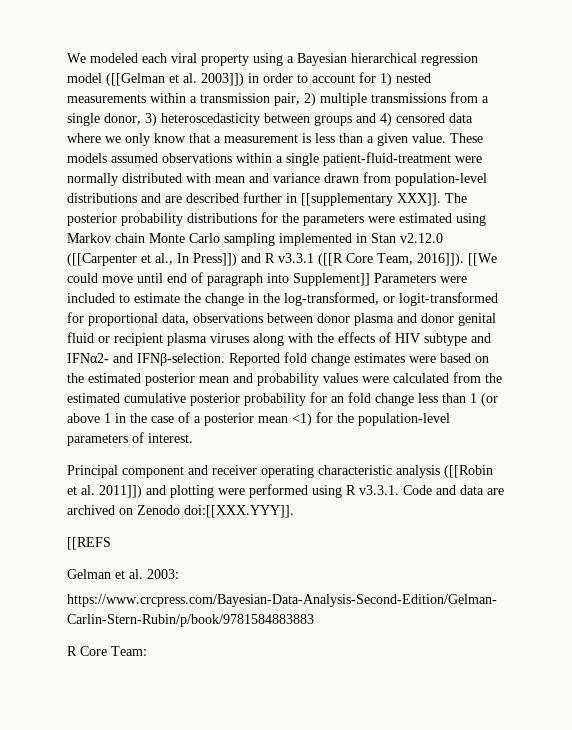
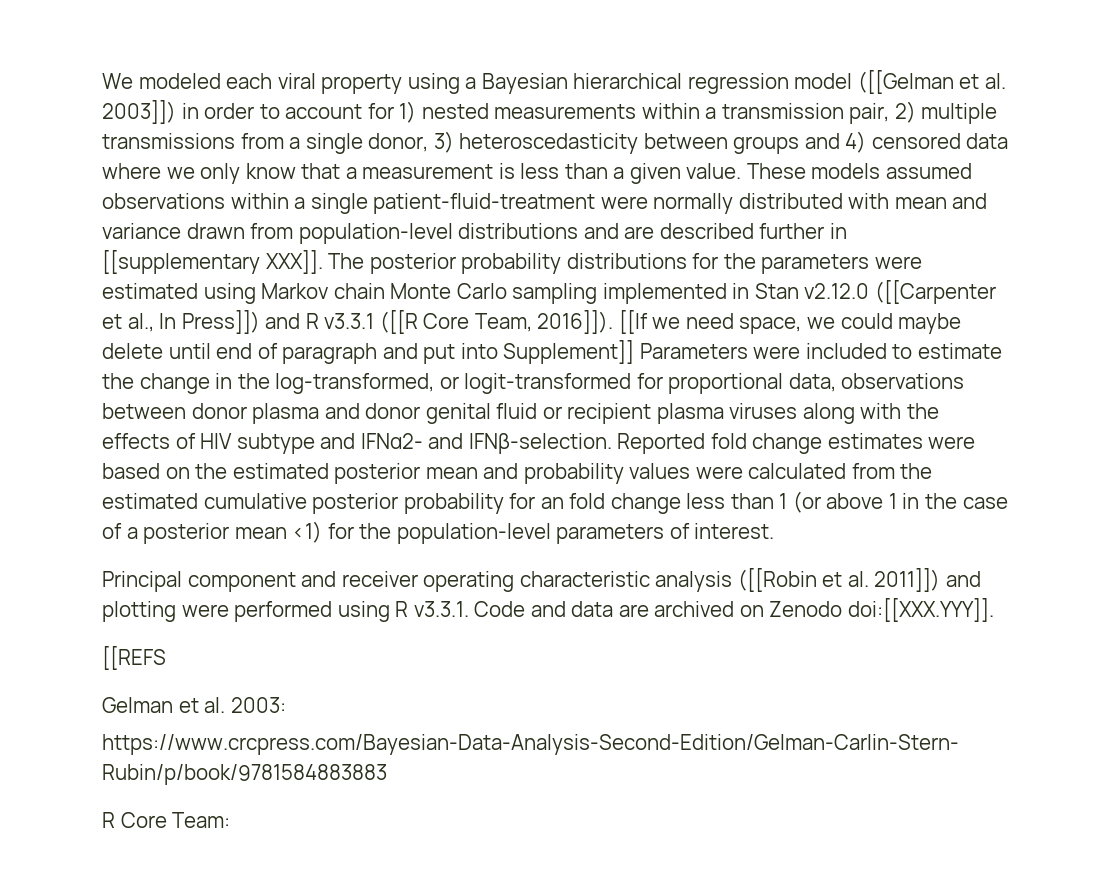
[468,253,497,266] [67,273,133,283] [[We could move -> [618,310,962,334] [102,343,163,359] [[If we need space, we could maybe delete
(263, 279) none -> [382,343,456,364] and put

